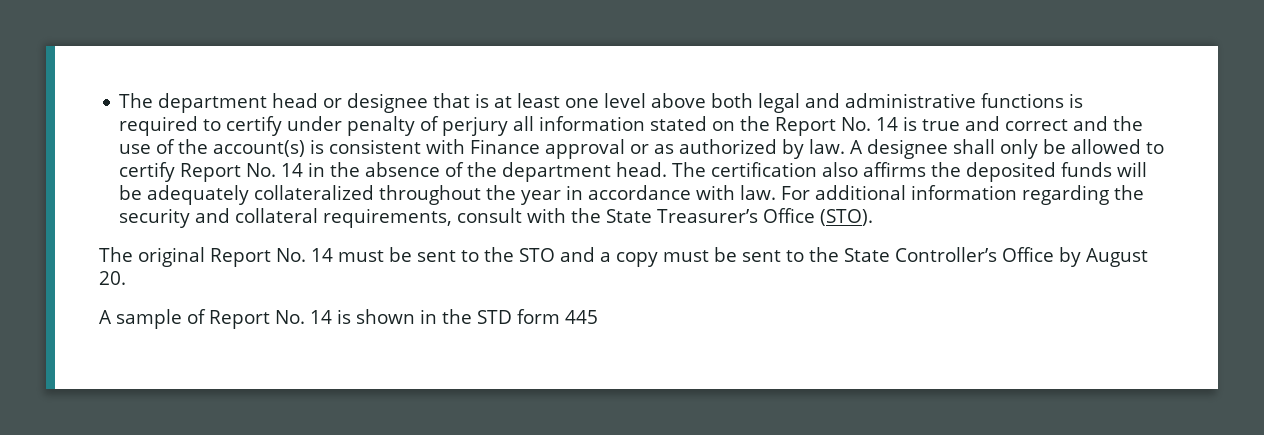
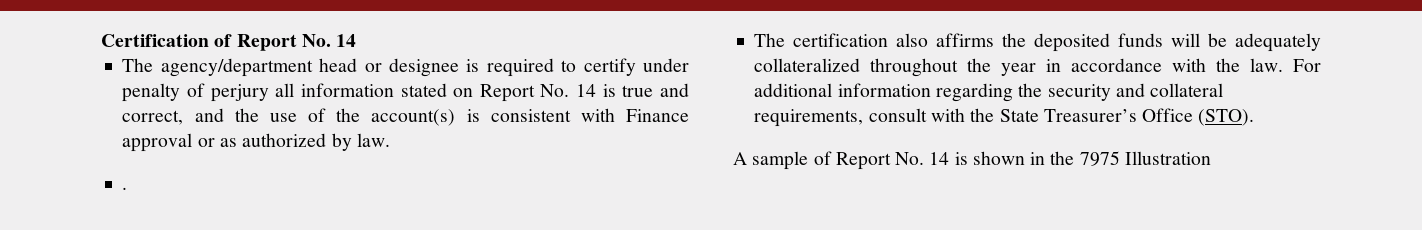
[119,93,1065,113] The department head or designee that is at least one level above both legal and administrative functions -> [101,34,357,51] [122,58,460,77] Certification of Report No. 14 // The agency/department head or designee
[740,116,771,131] the -> (474, 92) none
[1005,119,1069,131] correct -> [122,110,184,125] correct,
[850,139,1165,159] [119,162,668,182] A designee shall only be allowed to certify Report No. 14 in the absence of the department head. -> [122,187,128,190] // . //
(736, 192) none -> [1216,58,1241,72] the
[99,247,1149,267] [99,271,126,285] // The original Report No. 14 must be sent to the STO and a copy must be sent to the State Controller’s Office by August 20. -> (1255, 117) none
[477,309,598,324] STD form 445 -> [1079,151,1211,166] 7975 Illustration

